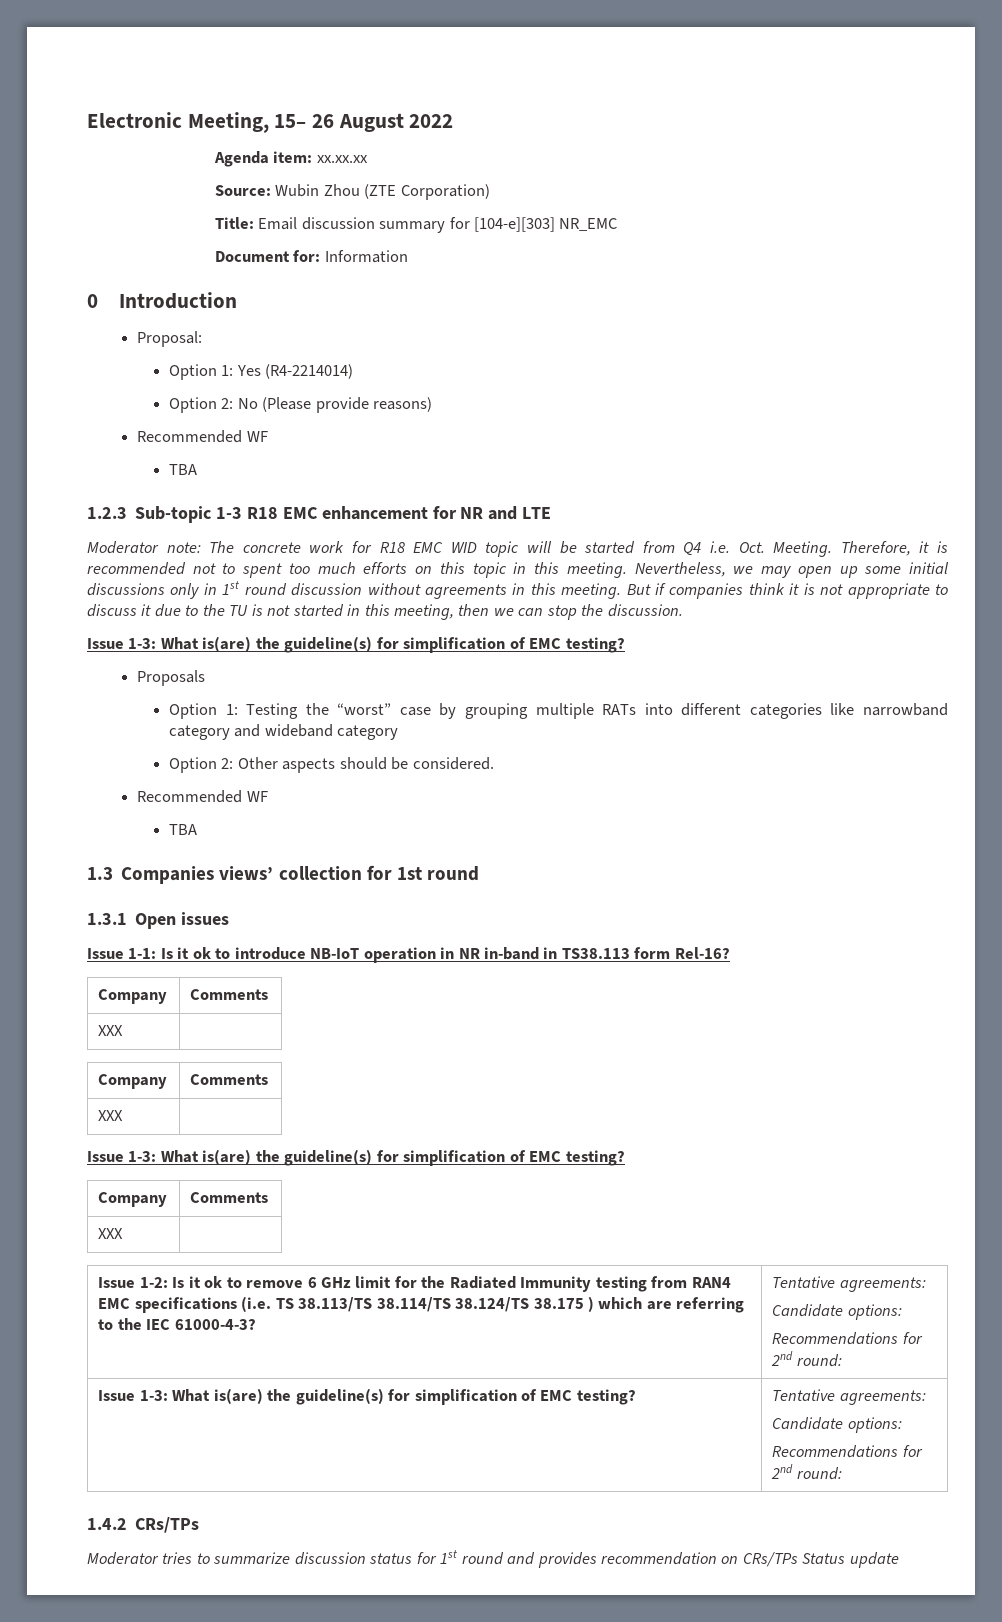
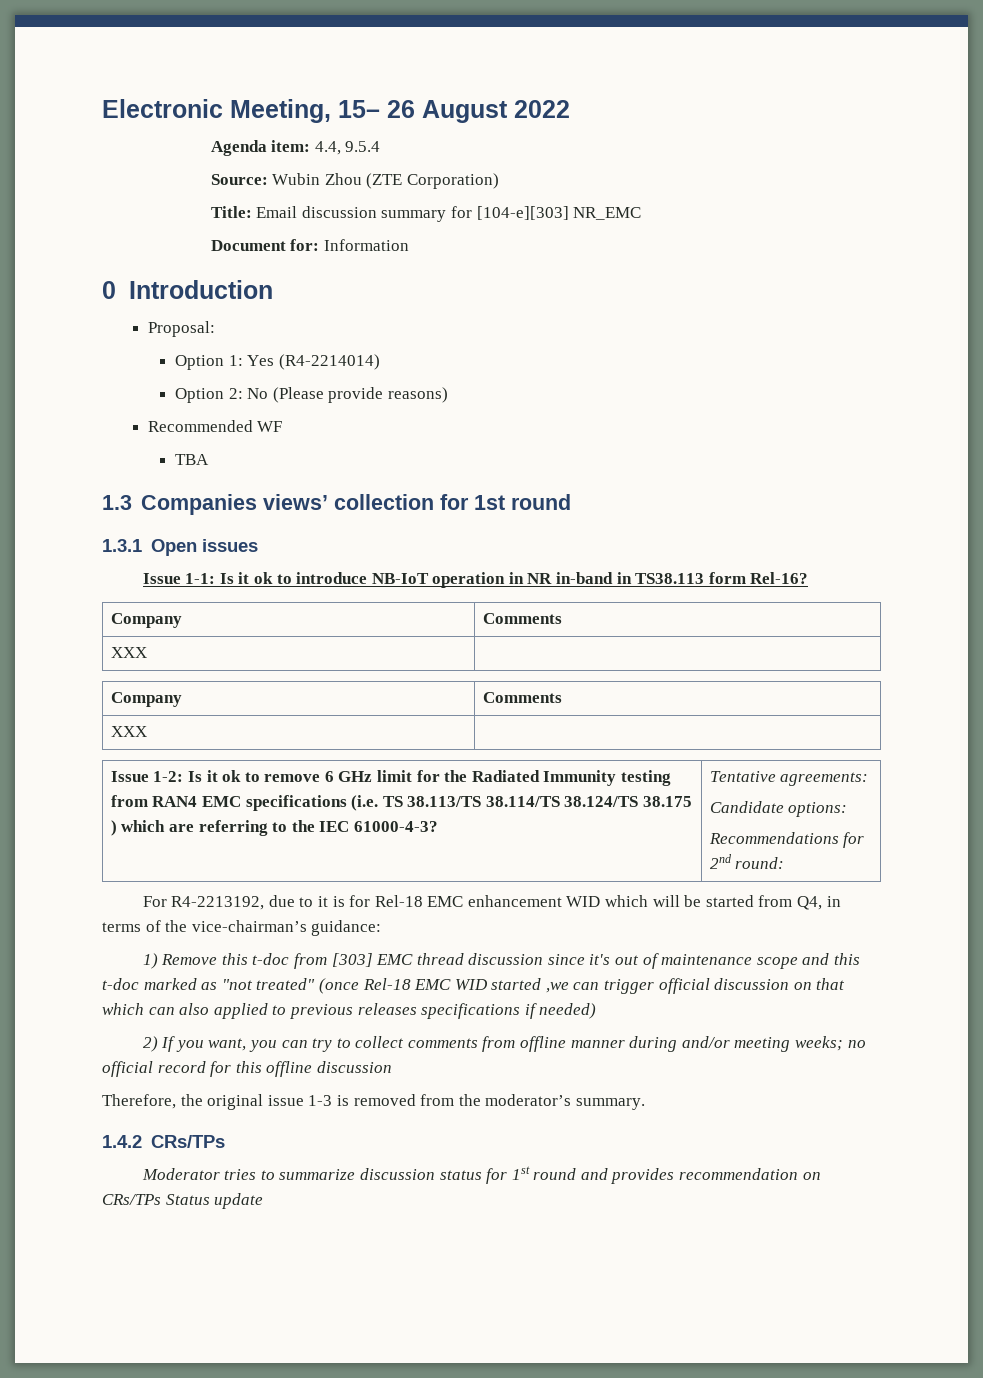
[316,155,368,163] xx.xx.xx -> [314,141,381,155] 4.4, 9.5.4
[87,506,552,523] [87,541,949,557] [87,562,949,578] [87,581,949,599] [87,604,683,620] [87,636,625,653] [137,670,206,686] [169,703,948,719] [169,724,399,740] [169,757,494,773] [137,790,268,803] [169,824,198,835] // 1.2.3 Sub-topic 1-3 R18 EMC enhancement for NR and LTE // Moderator note: The concrete work for R18 EMC WID topic will be started from Q4 i.e. Oct. Meeting. Therefore, it is recommended not to spent too much efforts on this topic in this meeting. Nevertheless, we may open up some initial discussions only in 1st round discussion without agreements in this meeting. But if companies think it is not appropriate to discuss it due to the TU is not started in this meeting, then we can stop the discussion. // Issue 1-3: What is(are) the guideline(s) for simplification of EMC testing? // Proposals // Option 1: Testing the “worst” case by grouping multiple RATs into different categories like narrowband category and wideband category // Option 2: Other aspects should be considered. // Recommended WF // TBA -> (209, 459) none
[87,1149,625,1166] [98,1192,168,1207] [190,1192,269,1203] [98,1228,124,1239] // Issue 1-3: What is(are) the guideline(s) for simplification of EMC testing? // Company | Comments // XXX | -> (147, 731) none
[98,1388,636,1405] [772,1389,926,1405] [772,1417,902,1433] [772,1445,923,1458] [771,1464,842,1480] // Issue 1-3: What is(are) the guideline(s) for simplification of EMC testing? | Tentative agreements: // Candidate options: // Recommendations for 2nd round: -> [142,895,841,910] [102,920,382,936] [142,953,860,969] [102,978,846,994] [102,1003,597,1019] [142,1036,866,1052] [102,1061,392,1077] [102,1094,645,1110] // For R4-2213192, due to it is for Rel-18 EMC enhancement WID which will be started from Q4, in terms of the vice-chairman’s guidance: // 1) Remove this t-doc from [303] EMC thread discussion since it's out of maintenance scope and this t-doc marked as "not treated" (once Rel-18 EMC WID started ,we can trigger official discussion on that which can also applied to previous releases specifications if needed) // 2) If you want, you can try to collect comments from offline manner during and/or meeting weeks; no official record for this offline discussion // Therefore, the original issue 1-3 is removed from the moderator’s summary.

